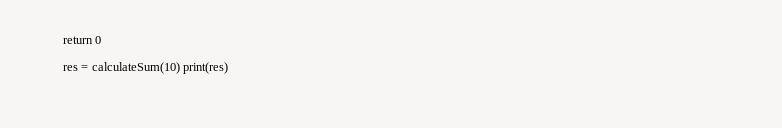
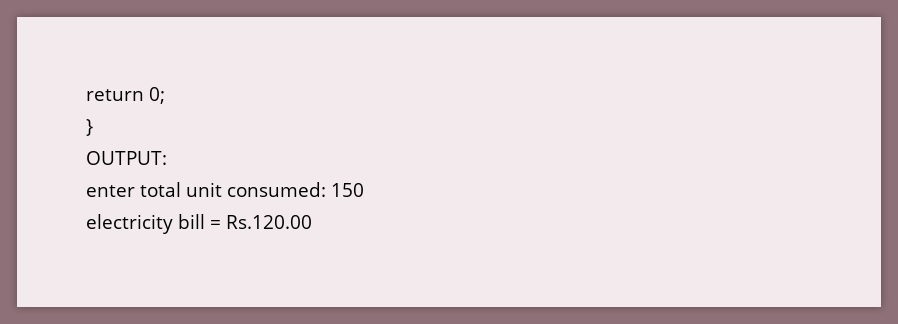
[95,36,102,44] [63,62,229,74] 0 // res = calculateSum(10) print(res) -> [149,87,165,104] [86,119,93,136] [86,151,167,165] [86,182,364,197] [86,214,312,234] 0; // } // OUTPUT: // enter total unit consumed: 150 // electricity bill = Rs.120.00

